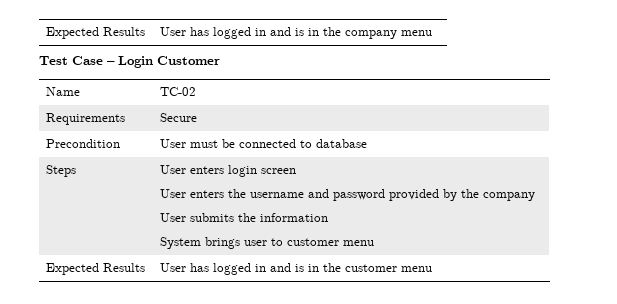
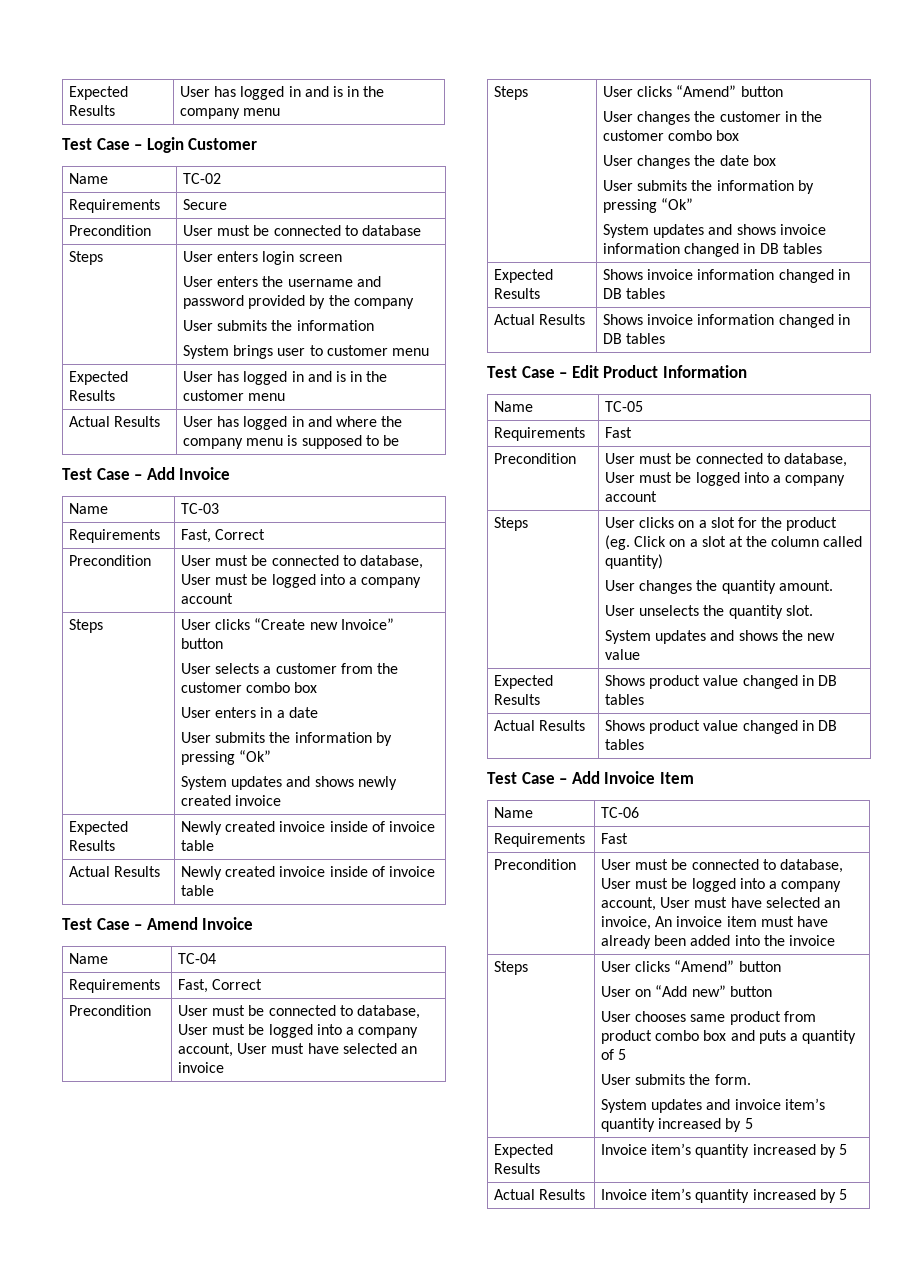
(433, 269) none -> [68,416,161,427] [182,416,403,430] [182,435,399,449] [62,467,231,480] [68,503,108,514] [180,503,219,514] [68,529,160,543] [180,529,266,543] [68,555,151,566] [180,555,423,569] [180,574,422,588] [180,593,233,604] [68,619,103,633] [180,618,394,630] [180,638,223,649] [180,663,398,674] [180,682,318,693] [180,707,318,718] [180,732,392,746] [180,750,272,765] [180,776,397,790] [180,795,282,806] [68,821,128,835] [68,840,115,851] [180,821,435,835] [180,840,214,851] [68,866,161,877] [180,866,435,880] [180,885,214,896] [62,917,254,930] [68,953,108,964] [177,953,216,964] [68,979,160,993] [177,979,263,993] [68,1005,151,1016] [177,1005,420,1019] [177,1024,419,1038] [177,1043,417,1057] [177,1062,224,1073] [493,86,528,100] [602,85,783,97] [602,111,822,125] [602,130,740,141] [602,155,776,169] [602,180,814,194] [602,198,694,213] [602,224,826,238] [602,243,822,257] [493,269,553,283] [493,288,540,299] [602,269,850,283] [602,288,666,299] [493,314,586,325] [602,314,850,328] [602,333,666,344] [487,365,747,378] [493,401,533,412] [604,401,643,412] [493,427,585,441] [604,427,632,438] [493,453,576,464] [604,453,847,467] [604,472,846,486] [604,491,657,502] [493,517,528,531] [604,517,838,531] [604,535,863,550] [604,554,663,569] [604,580,833,594] [604,605,813,619] [604,630,835,644] [604,649,640,660] [493,675,553,689] [493,694,540,705] [604,675,837,689] [604,694,644,705] [493,720,586,731] [604,720,837,734] [604,739,644,750] [487,771,694,784] [493,807,533,818] [600,807,639,818] [493,833,585,847] [600,833,628,844] [493,859,576,870] [600,859,843,873] [600,878,842,892] [600,897,840,911] [600,916,828,930] [600,935,835,949] [493,961,528,975] [600,960,781,972] [600,985,772,997] [600,1011,816,1025] [600,1030,857,1044] [600,1049,627,1060] [600,1074,751,1085] [600,1098,825,1113] [600,1118,753,1132] [493,1144,553,1158] [493,1163,540,1174] [600,1143,847,1158] [493,1189,586,1200] [600,1188,847,1203] // Actual Results | User has logged in and where the company menu is supposed to be // Test Case – Add Invoice // Name | TC-03 // Requirements | Fast, Correct // Precondition | User must be connected to database, User must be logged into a company account // Steps | User clicks “Create new Invoice” button // User selects a customer from the customer combo box // User enters in a date // User submits the information by pressing “Ok” // System updates and shows newly created invoice // Expected Results | Newly created invoice inside of invoice table // Actual Results | Newly created invoice inside of invoice table // Test Case – Amend Invoice // Name | TC-04 // Requirements | Fast, Correct // Precondition | User must be connected to database, User must be logged into a company account, User must have selected an invoice // Steps | User clicks “Amend” button // User changes the customer in the customer combo box // User changes the date box // User submits the information by pressing “Ok” // System updates and shows invoice information changed in DB tables // Expected Results | Shows invoice information changed in DB tables // Actual Results | Shows invoice information changed in DB tables // Test Case – Edit Product Information // Name | TC-05 // Requirements | Fast // Precondition | User must be connected to database, User must be logged into a company account // Steps | User clicks on a slot for the product (eg. Click on a slot at the column called quantity) // User changes the quantity amount. // User unselects the quantity slot. // System updates and shows the new value // Expected Results | Shows product value changed in DB tables // Actual Results | Shows product value changed in DB tables // Test Case – Add Invoice Item // Name | TC-06 // Requirements | Fast // Precondition | User must be connected to database, User must be logged into a company account, User must have selected an invoice, An invoice item must have already been added into the invoice // Steps | User clicks “Amend” button // User on “Add new” button // User chooses same product from product combo box and puts a quantity of 5 // User submits the form. // System updates and invoice item’s quantity increased by 5 // Expected Results | Invoice item’s quantity increased by 5 // Actual Results | Invoice item’s quantity increased by 5

